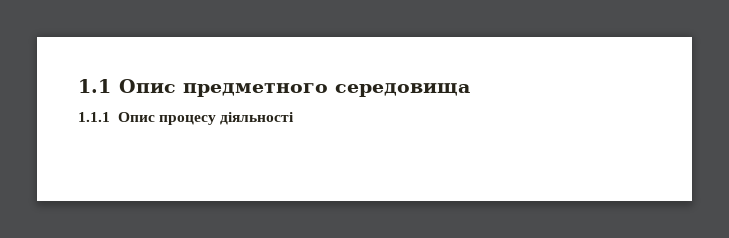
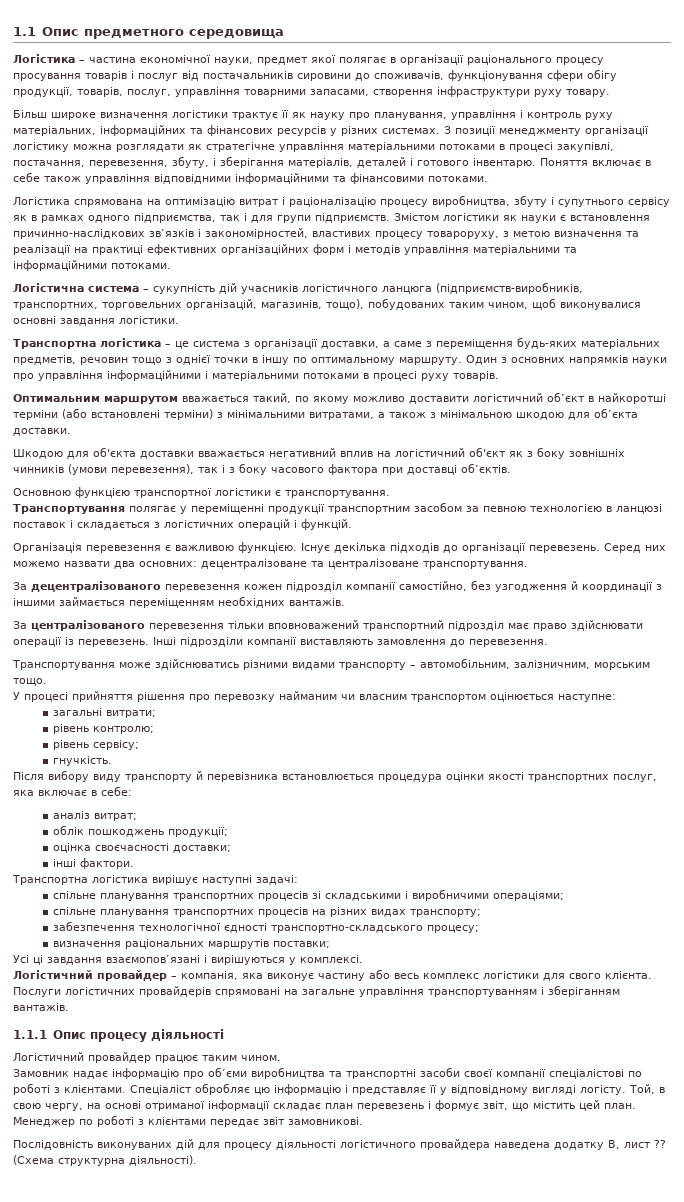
[78,112,295,125] 1.1.1 Опис процесу діяльності -> [13,54,604,65] [13,69,617,81] [13,86,610,97] [13,110,613,120] [13,125,649,136] [13,142,614,152] [13,156,651,168] [13,172,488,184] [13,195,670,207] [13,213,650,223] [13,228,639,239] [13,244,577,255] [13,260,171,271] [13,282,583,294] [13,298,641,310] [13,316,179,326] [13,337,660,349] [13,355,667,365] [13,370,499,381] [13,392,666,404] [13,408,638,420] [13,428,71,436] [13,447,625,459] [13,463,511,475] [13,487,390,498] [13,502,662,514] [13,519,352,530] [13,542,666,553] [13,559,528,569] [13,580,662,592] [13,596,345,608] [13,620,643,631] [13,637,548,647] [12,658,650,670] [13,678,47,686] [13,691,616,702] [52,708,156,718] [52,724,154,734] [52,740,139,750] [52,756,112,766] [13,770,657,782] [13,786,132,796] [52,811,137,821] [52,825,228,837] [52,843,231,853] [52,858,134,869] [12,875,298,885] [52,889,564,901] [52,907,481,917] [52,921,479,933] [52,939,330,949] [13,955,363,965] [13,969,652,981] [13,985,620,997] [13,1003,69,1011] [13,1029,224,1042] [13,1052,281,1063] [13,1067,642,1079] [13,1083,665,1095] [13,1100,636,1111] [13,1115,363,1127] [13,1139,666,1150] [13,1155,197,1166] Логістика – частина економічної науки, предмет якої полягає в організації раціонального процесу просування товарів і послуг від постачальників сировини до споживачів, функціонування сфери обігу продукції, товарів, послуг, управління товарними запасами, створення інфраструктури руху товару. // Більш широке визначення логістики трактує її як науку про планування, управління і контроль руху матеріальних, інформаційних та фінансових ресурсів у різних системах. З позиції менеджменту організації логістику можна розглядати як стратегічне управління матеріальними потоками в процесі закупівлі, постачання, перевезення, збуту, і зберігання матеріалів, деталей і готового інвентарю. Поняття включає в себе також управління відповідними інформаційними та фінансовими потоками. // Логістика спрямована на оптимізацію витрат і раціоналізацію процесу виробництва, збуту і супутнього сервісу як в рамках одного підприємства, так і для групи підприємств. Змістом логістики як науки є встановлення причинно-наслідкових зв’язків і закономірностей, властивих процесу товароруху, з метою визначення та реалізації на практиці ефективних організаційних форм і методів управління матеріальними та інформаційними потоками. // Логістична система – сукупність дій учасників логістичного ланцюга (підприємств-виробників, транспортних, торговельних організацій, магазинів, тощо), побудованих таким чином, щоб виконувалися основні завдання логістики. // Транспортна логістика – це система з організації доставки, а саме з переміщення будь-яких матеріальних предметів, речовин тощо з однієї точки в іншу по оптимальному маршруту. Один з основних напрямків науки про управління інформаційними і матеріальними потоками в процесі руху товарів. // Оптимальним маршрутом вважається такий, по якому можливо доставити логістичний об’єкт в найкоротші терміни (або встановлені терміни) з мінімальними витратами, а також з мінімальною шкодою для об’єкта доставки. // Шкодою для об'єкта доставки вважається негативний вплив на логістичний об'єкт як з боку зовнішніх чинників (умови перевезення), так і з боку часового фактора при доставці об’єктів. // Основною функцією транспортної логістики є транспортування. // Транспортування полягає у переміщенні продукції транспортним засобом за певною технологією в ланцюзі поставок і складається з логістичних операцій і функцій. // Організація перевезення є важливою функцією. Існує декілька підходів до організації перевезень. Серед них можемо назвати два основних: децентралізоване та централізоване транспортування. // За децентралізованого перевезення кожен підрозділ компанії самостійно, без узгодження й координації з іншими займається переміщенням необхідних вантажів. // За централізованого перевезення тільки вповноважений транспортний підрозділ має право здійснювати операції із перевезень. Інші підрозділи компанії виставляють замовлення до перевезення. // Транспортування може здійснюватись різними видами транспорту – автомобільним, залізничним, морським тощо. // У процесі прийняття рішення про перевозку найманим чи власним транспортом оцінюється наступне: // загальні витрати; // рівень контролю; // рівень сервісу; // гнучкість. // Після вибору виду транспорту й перевізника встановлюється процедура оцінки якості транспортних послуг, яка включає в себе: // аналіз витрат; // облік пошкоджень продукції; // оцінка своєчасності доставки; // інші фактори. // Транспортна логістика вирішує наступні задачі: // спільне планування транспортних процесів зі складськими і виробничими операціями; // спільне планування транспортних процесів на різних видах транспорту; // забезпечення технологічної єдності транспортно-складського процесу; // визначення раціональних маршрутів поставки; // Усі ці завдання взаємопов’язані і вирішуються у комплексі. // Логістичний провайдер – компанія, яка виконує частину або весь комплекс логістики для свого клієнта. Послуги логістичних провайдерів спрямовані на загальне управління транспортуванням і зберіганням вантажів. // 1.1.1 Опис процесу діяльності // Логістичний провайдер працює таким чином. // Замовник надає інформацію про об’єми виробництва та транспортні засоби своєї компанії спеціалістові по роботі з клієнтами. Спеціаліст обробляє цю інформацію і представляє її у відповідному вигляді логісту. Той, в свою чергу, на основі отриманої інформації складає план перевезень і формує звіт, що містить цей план. Менеджер по роботі з клієнтами передає звіт замовникові. // Послідовність виконуваних дій для процесу діяльності логістичного провайдера наведена додатку В, лист ?? (Схема структурна діяльності).

